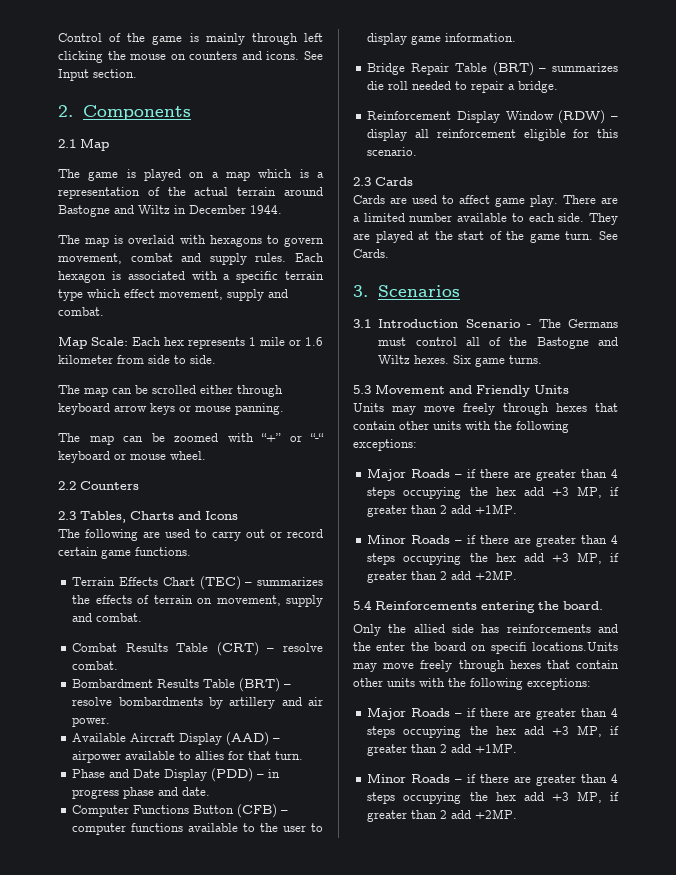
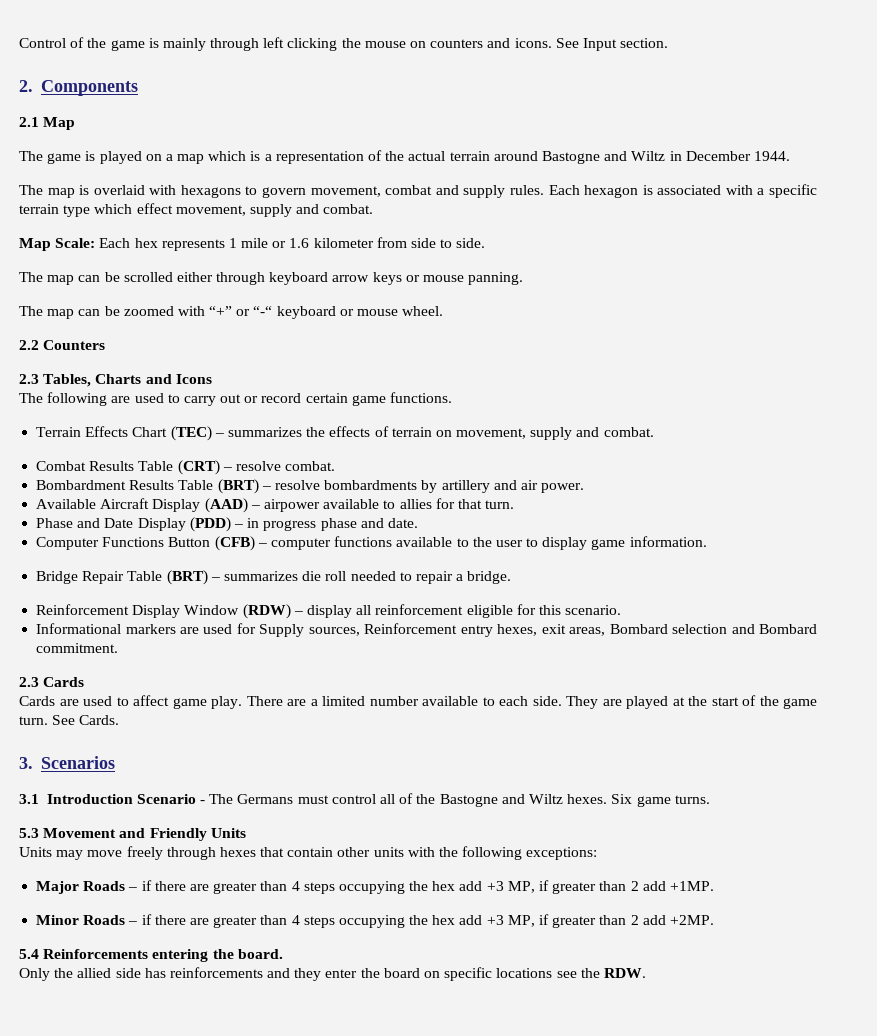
(418, 151) none -> [36,623,818,637] [36,643,119,653] // Informational markers are used for Supply sources, Reinforcement entry hexes, exit areas, Bombard selection and Bombard commitment.
[353,642,371,651] the -> [294,968,322,981] they
[490,642,618,654] [353,660,619,672] [353,678,591,690] [367,707,618,720] [367,725,619,738] [367,743,518,756] [367,773,618,786] [367,791,619,804] [367,809,518,822] specifi locations.Units may move freely through hexes that contain other units with the following exceptions: // Major Roads – if there are greater than 4 steps occupying the hex add +3 MP, if greater than 2 add +1MP. // Minor Roads – if there are greater than 4 steps occupying the hex add +3 MP, if greater than 2 add +2MP. -> [444,967,646,981] specific locations see the RDW.

